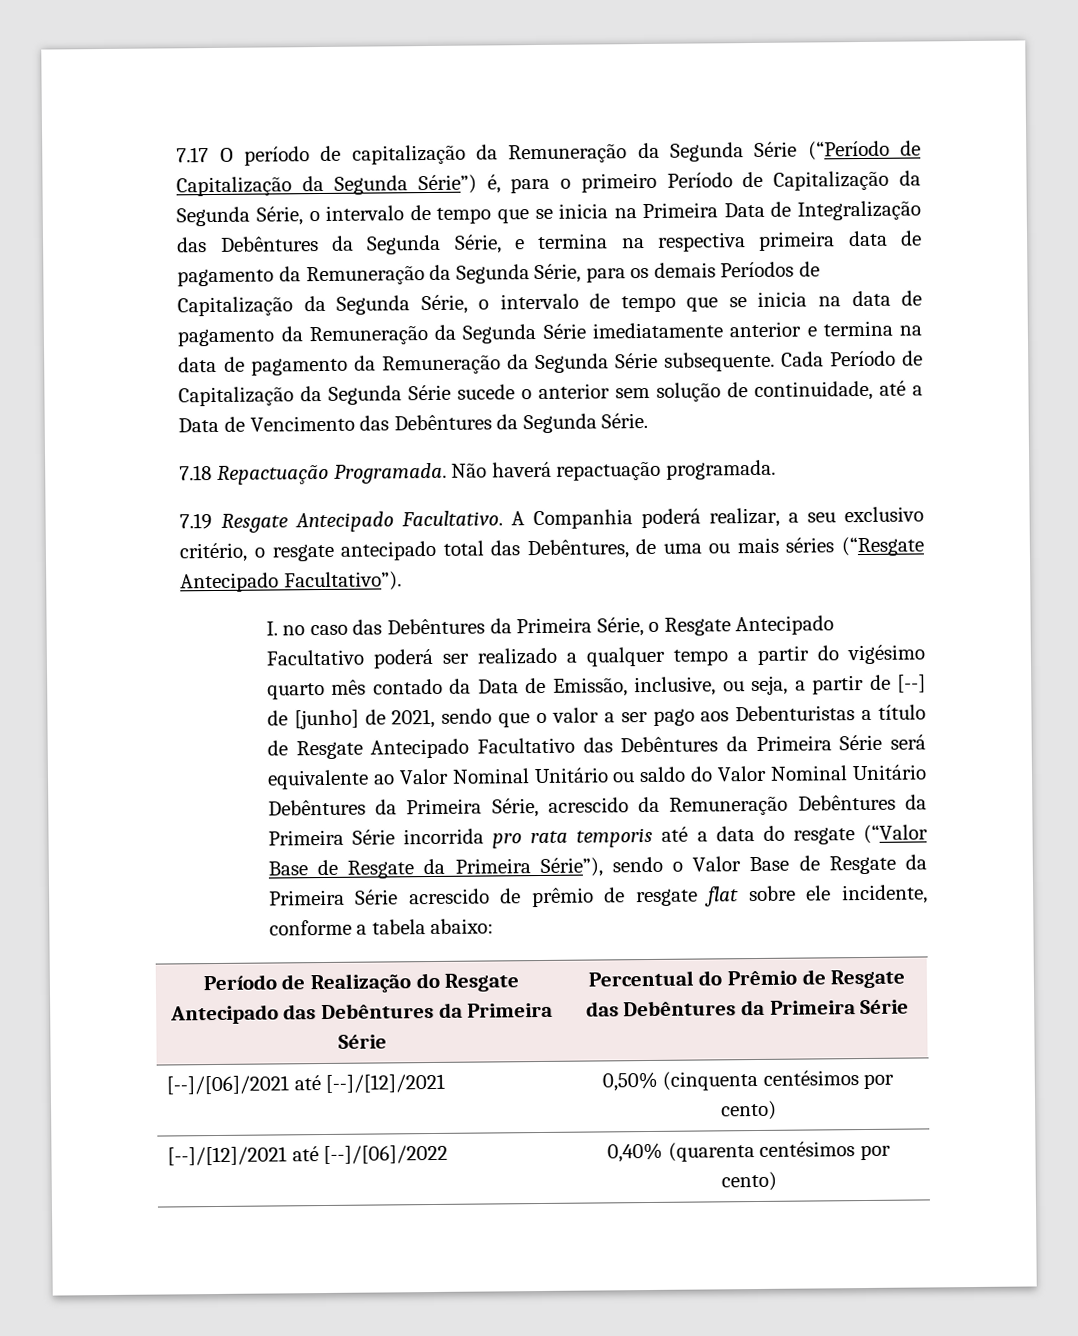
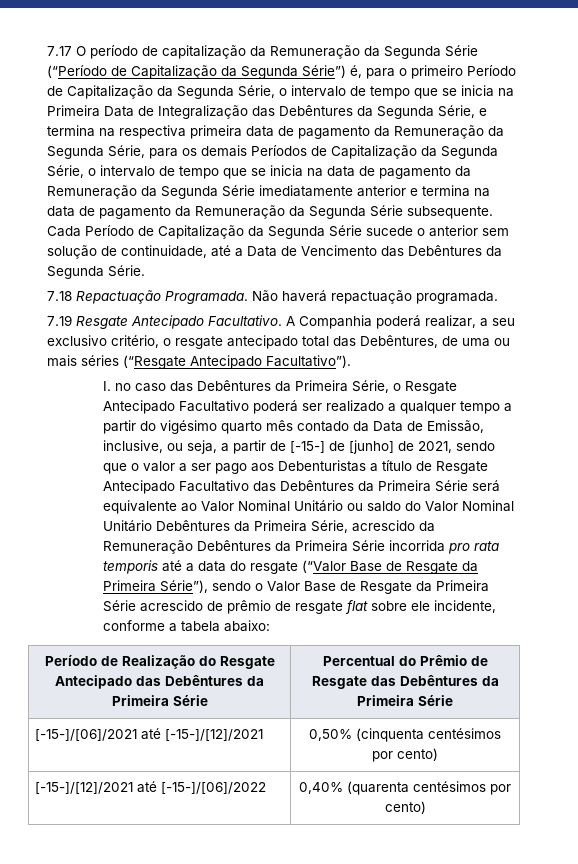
[896,674,926,693] [--] -> [290,441,326,453] [-15-]
[166,1073,446,1095] [--]/[06]/2021 até [--]/[12]/2021 -> [35,728,264,741] [-15-]/[06]/2021 até [-15-]/[12]/2021
[167,1144,449,1166] [--]/[12]/2021 até [--]/[06]/2022 -> [35,781,267,794] [-15-]/[12]/2021 até [-15-]/[06]/2022

